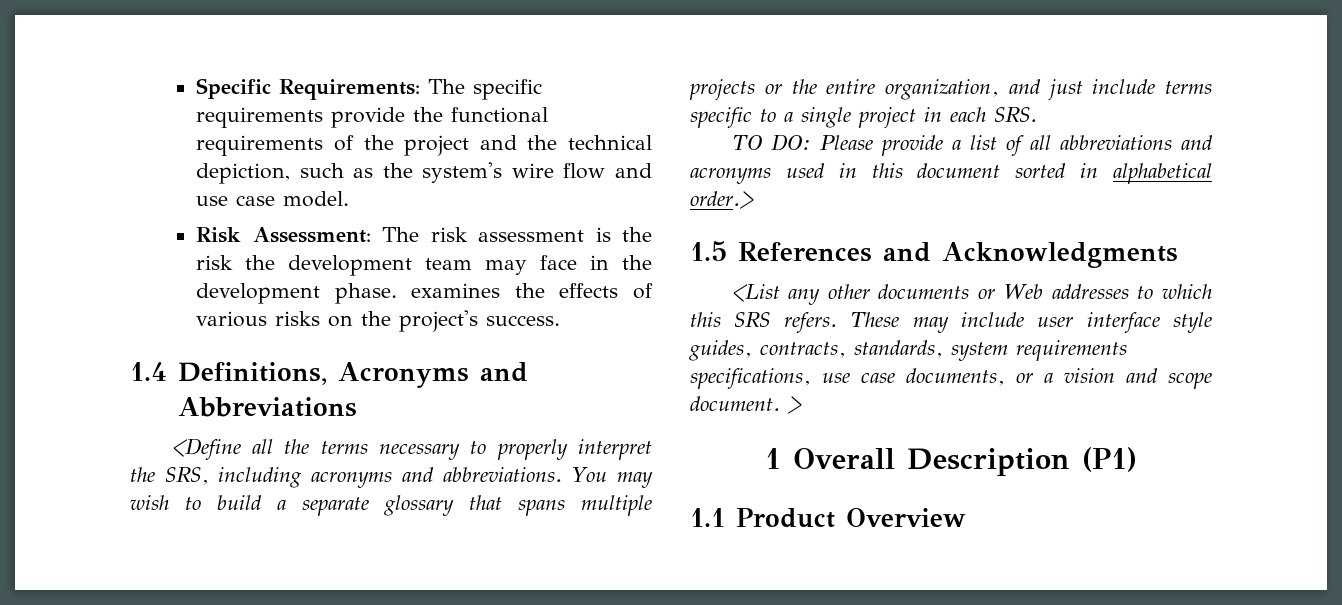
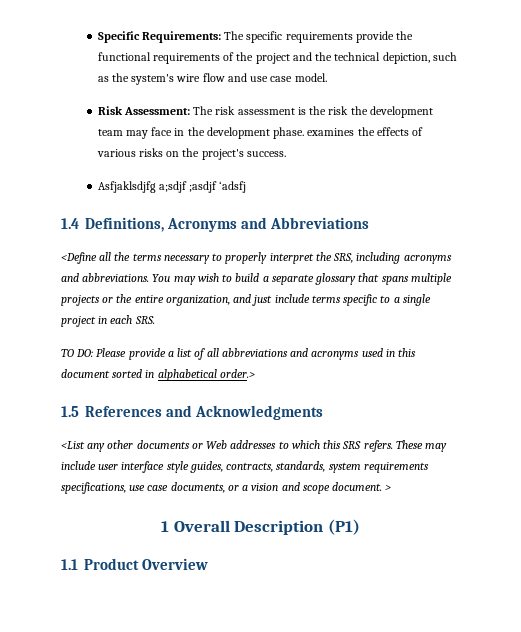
(561, 320) none -> [97,181,247,193] // Asfjaklsdjfg a;sdjf ;asdjf ‘adsfj

